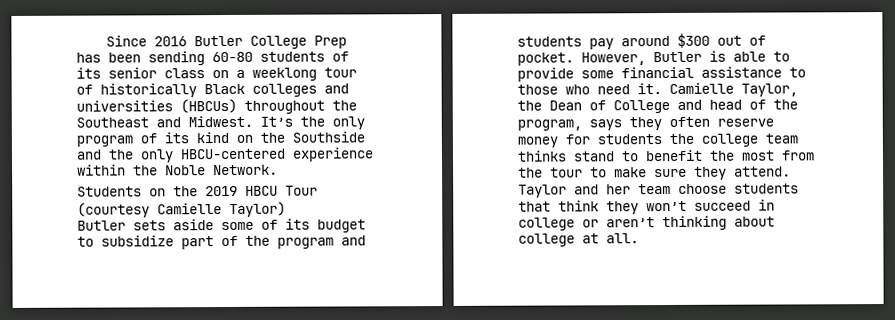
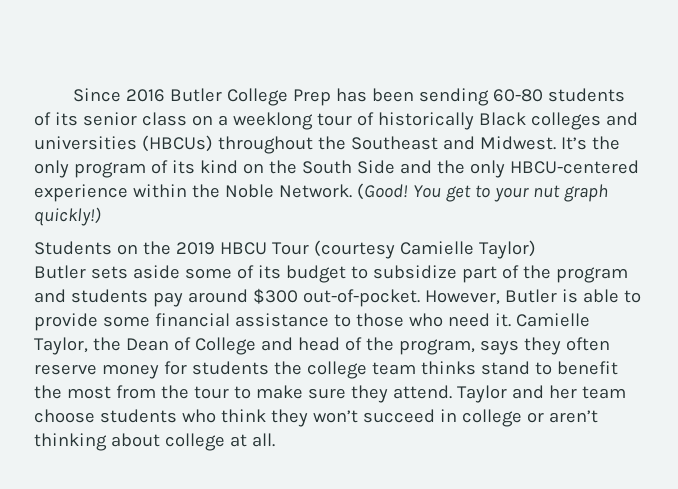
[292,131,365,143] Southside -> [301,160,395,174] South Side
(278, 170) none -> [356,183,608,202] [34,207,101,226] (Good! You get to your nut graph quickly!)
[717,35,766,46] [517,52,574,66] out of pocket. -> [302,289,420,307] out-of-pocket.
[518,201,551,212] that -> [181,409,216,423] who

